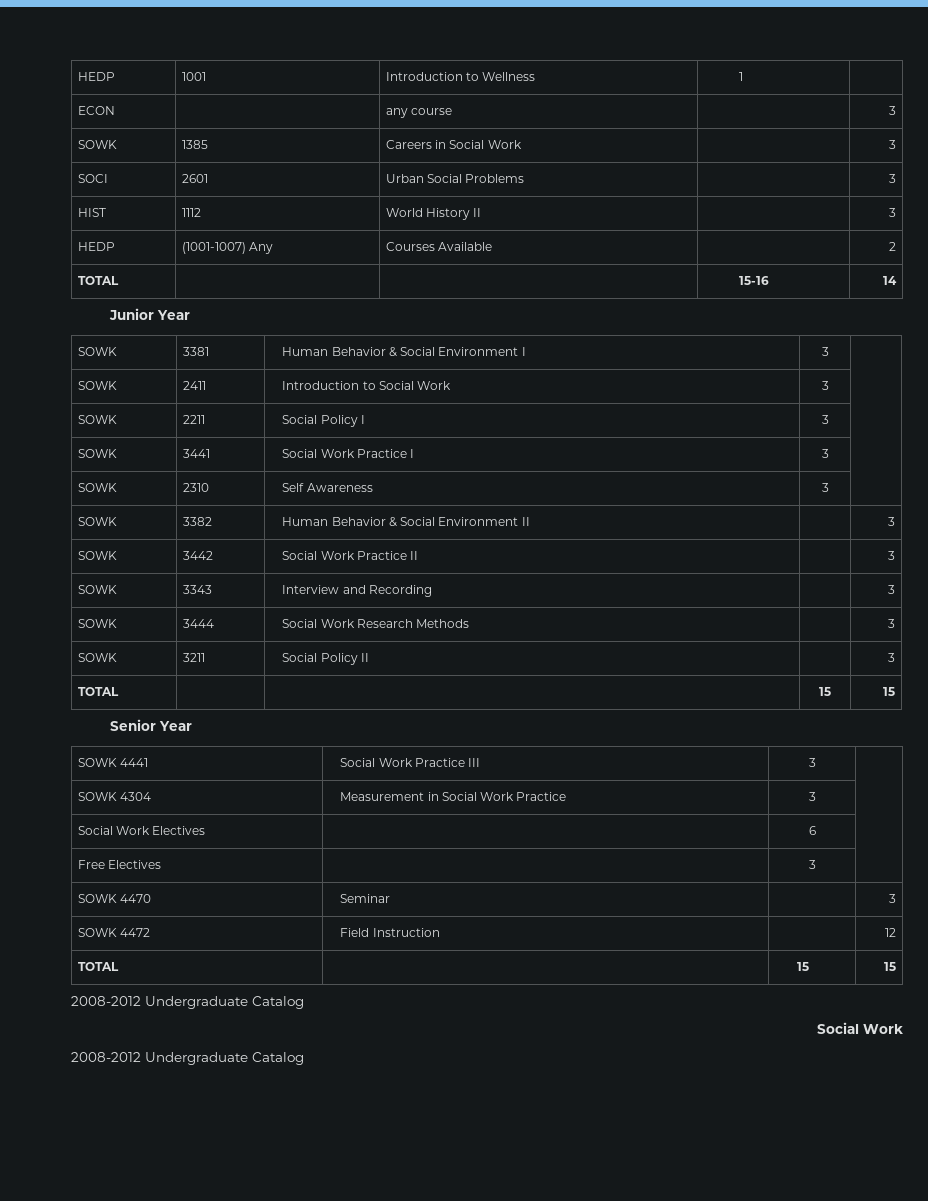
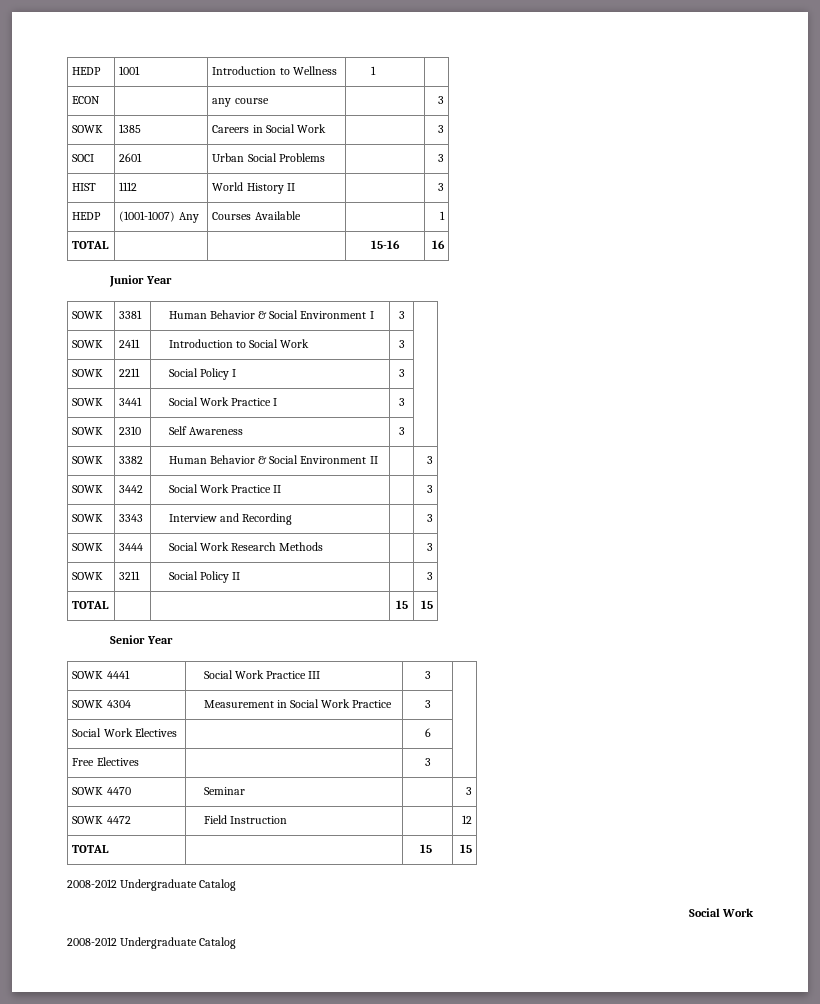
[889,242,897,251] 2 -> [439,211,445,220] 1
[883,276,898,285] 14 -> [431,240,445,249] 16

